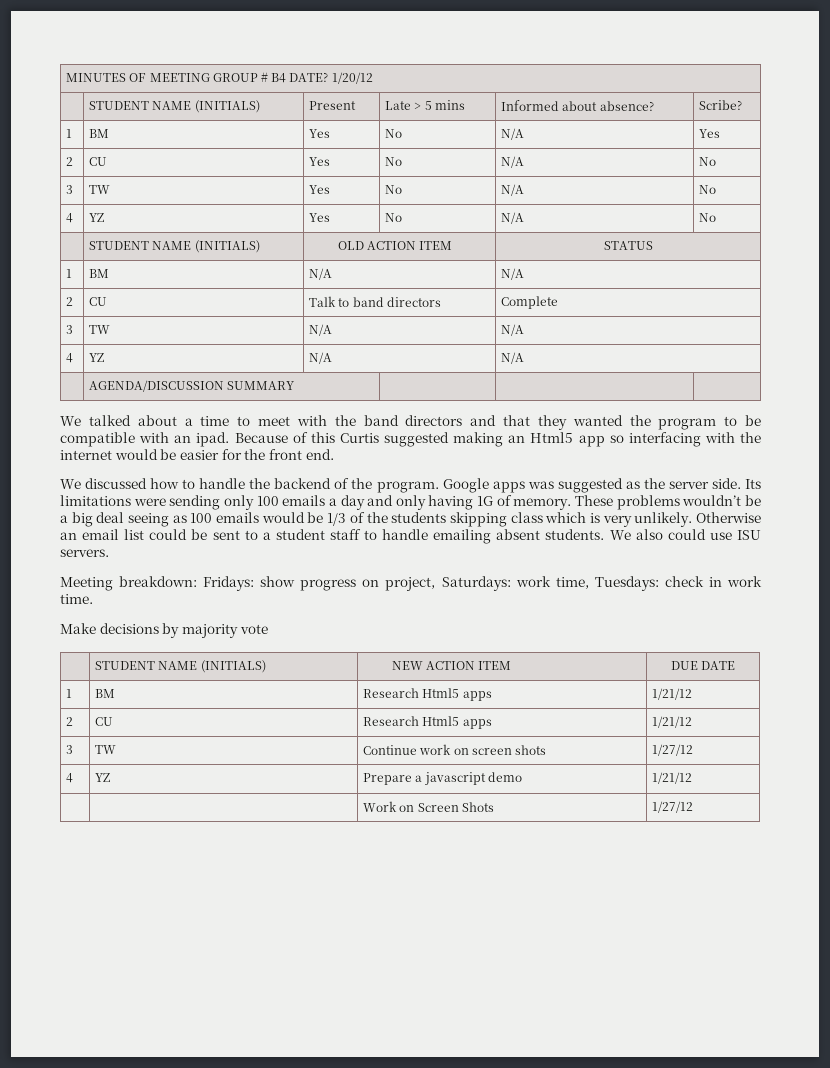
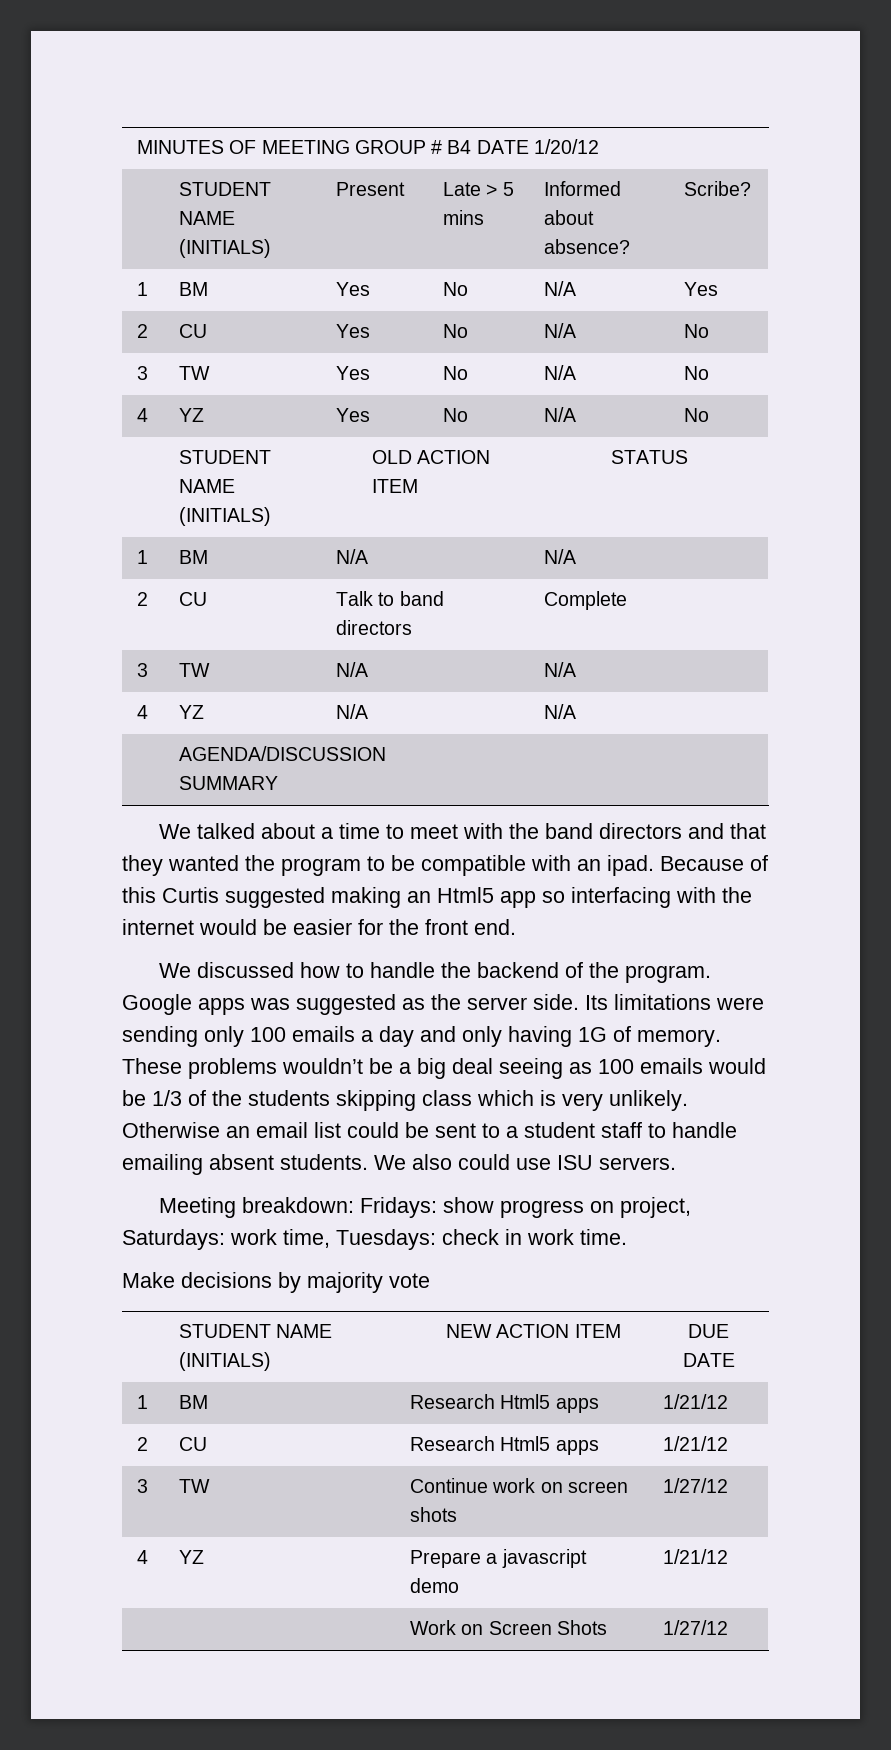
[289,72,329,82] DATE? -> [476,140,529,154] DATE

